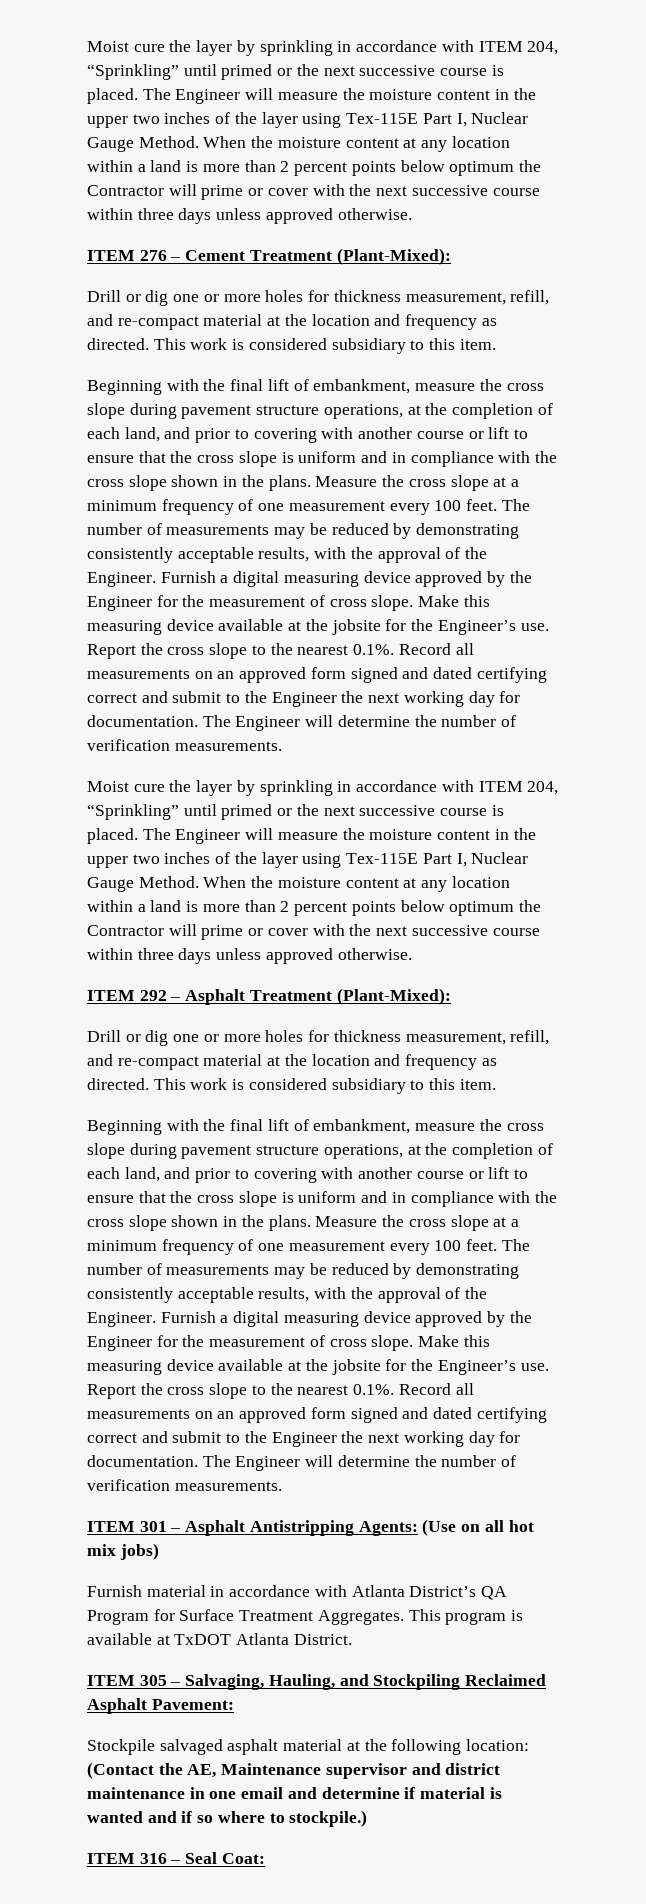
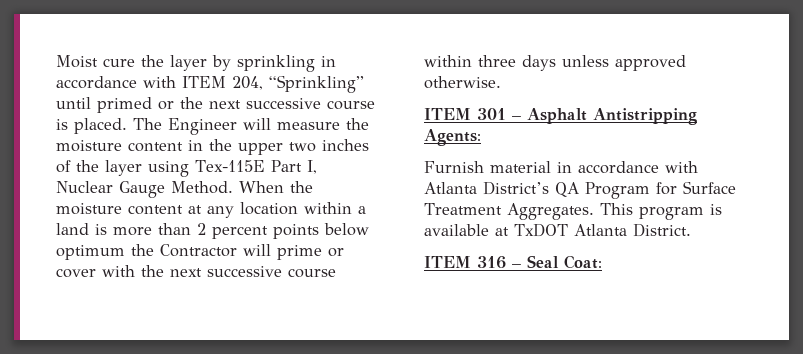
[87,248,451,265] [87,290,550,306] [87,314,497,330] [87,338,496,354] [87,379,544,395] [87,403,553,419] [87,427,528,443] [87,451,557,467] [87,475,519,491] [87,499,530,515] [87,523,520,539] [87,547,488,563] [87,571,532,587] [87,595,490,611] [87,619,549,635] [87,643,474,659] [87,667,547,683] [87,691,521,707] [87,715,517,731] [87,739,282,751] [87,780,559,796] [87,804,504,820] [87,828,536,844] [87,852,529,868] [87,876,510,892] [87,900,541,916] [87,924,540,940] [87,948,412,964] [87,988,451,1005] [87,1030,550,1046] [87,1054,497,1070] [87,1078,496,1094] [87,1119,544,1135] [87,1143,553,1159] [87,1167,528,1183] [87,1191,557,1207] [87,1215,519,1231] [87,1239,530,1255] [87,1263,520,1279] [87,1287,488,1303] [87,1311,532,1327] [87,1335,490,1351] [87,1359,549,1375] [87,1383,474,1399] [87,1407,547,1423] [87,1431,521,1447] [87,1455,517,1471] [87,1479,282,1491] // ITEM 276 – Cement Treatment (Plant-Mixed): // Drill or dig one or more holes for thickness measurement, refill, and re-compact material at the location and frequency as directed. This work is considered subsidiary to this item. // Beginning with the final lift of embankment, measure the cross slope during pavement structure operations, at the completion of each land, and prior to covering with another course or lift to ensure that the cross slope is uniform and in compliance with the cross slope shown in the plans. Measure the cross slope at a minimum frequency of one measurement every 100 feet. The number of measurements may be reduced by demonstrating consistently acceptable results, with the approval of the Engineer. Furnish a digital measuring device approved by the Engineer for the measurement of cross slope. Make this measuring device available at the jobsite for the Engineer’s use. Report the cross slope to the nearest 0.1%. Record all measurements on an approved form signed and dated certifying correct and submit to the Engineer the next working day for documentation. The Engineer will determine the number of verification measurements. // Moist cure the layer by sprinkling in accordance with ITEM 204, “Sprinkling” until primed or the next successive course is placed. The Engineer will measure the moisture content in the upper two inches of the layer using Tex-115E Part I, Nuclear Gauge Method. When the moisture content at any location within a land is more than 2 percent points below optimum the Contractor will prime or cover with the next successive course within three days unless approved otherwise. // ITEM 292 – Asphalt Treatment (Plant-Mixed): // Drill or dig one or more holes for thickness measurement, refill, and re-compact material at the location and frequency as directed. This work is considered subsidiary to this item. // Beginning with the final lift of embankment, measure the cross slope during pavement structure operations, at the completion of each land, and prior to covering with another course or lift to ensure that the cross slope is uniform and in compliance with the cross slope shown in the plans. Measure the cross slope at a minimum frequency of one measurement every 100 feet. The number of measurements may be reduced by demonstrating consistently acceptable results, with the approval of the Engineer. Furnish a digital measuring device approved by the Engineer for the measurement of cross slope. Make this measuring device available at the jobsite for the Engineer’s use. Report the cross slope to the nearest 0.1%. Record all measurements on an approved form signed and dated certifying correct and submit to the Engineer the next working day for documentation. The Engineer will determine the number of verification measurements. -> (501, 82) none
[422,1519,534,1536] [87,1543,159,1560] (Use on all hot mix jobs) -> (481, 137) none
[87,1674,547,1690] [87,1698,234,1714] [87,1739,530,1755] [87,1762,501,1779] [87,1787,502,1799] [87,1810,368,1827] // ITEM 305 – Salvaging, Hauling, and Stockpiling Reclaimed Asphalt Pavement: // Stockpile salvaged asphalt material at the following location: (Contact the AE, Maintenance supervisor and district maintenance in one email and determine if material is wanted and if so where to stockpile.) -> (691, 230) none

